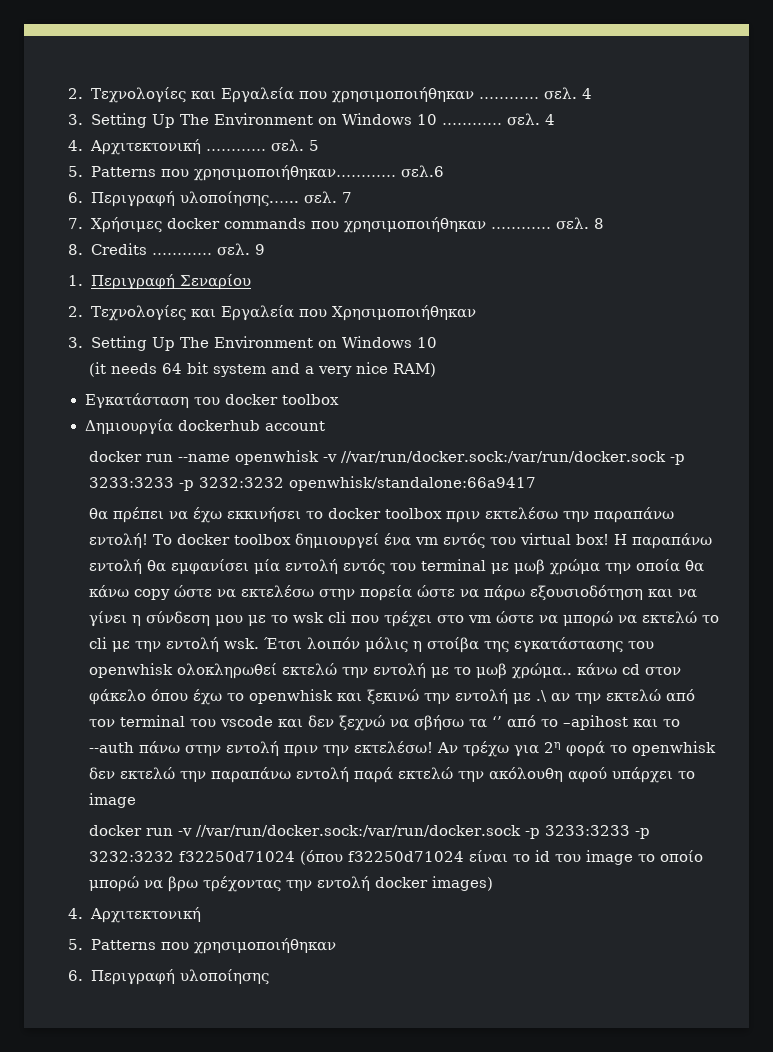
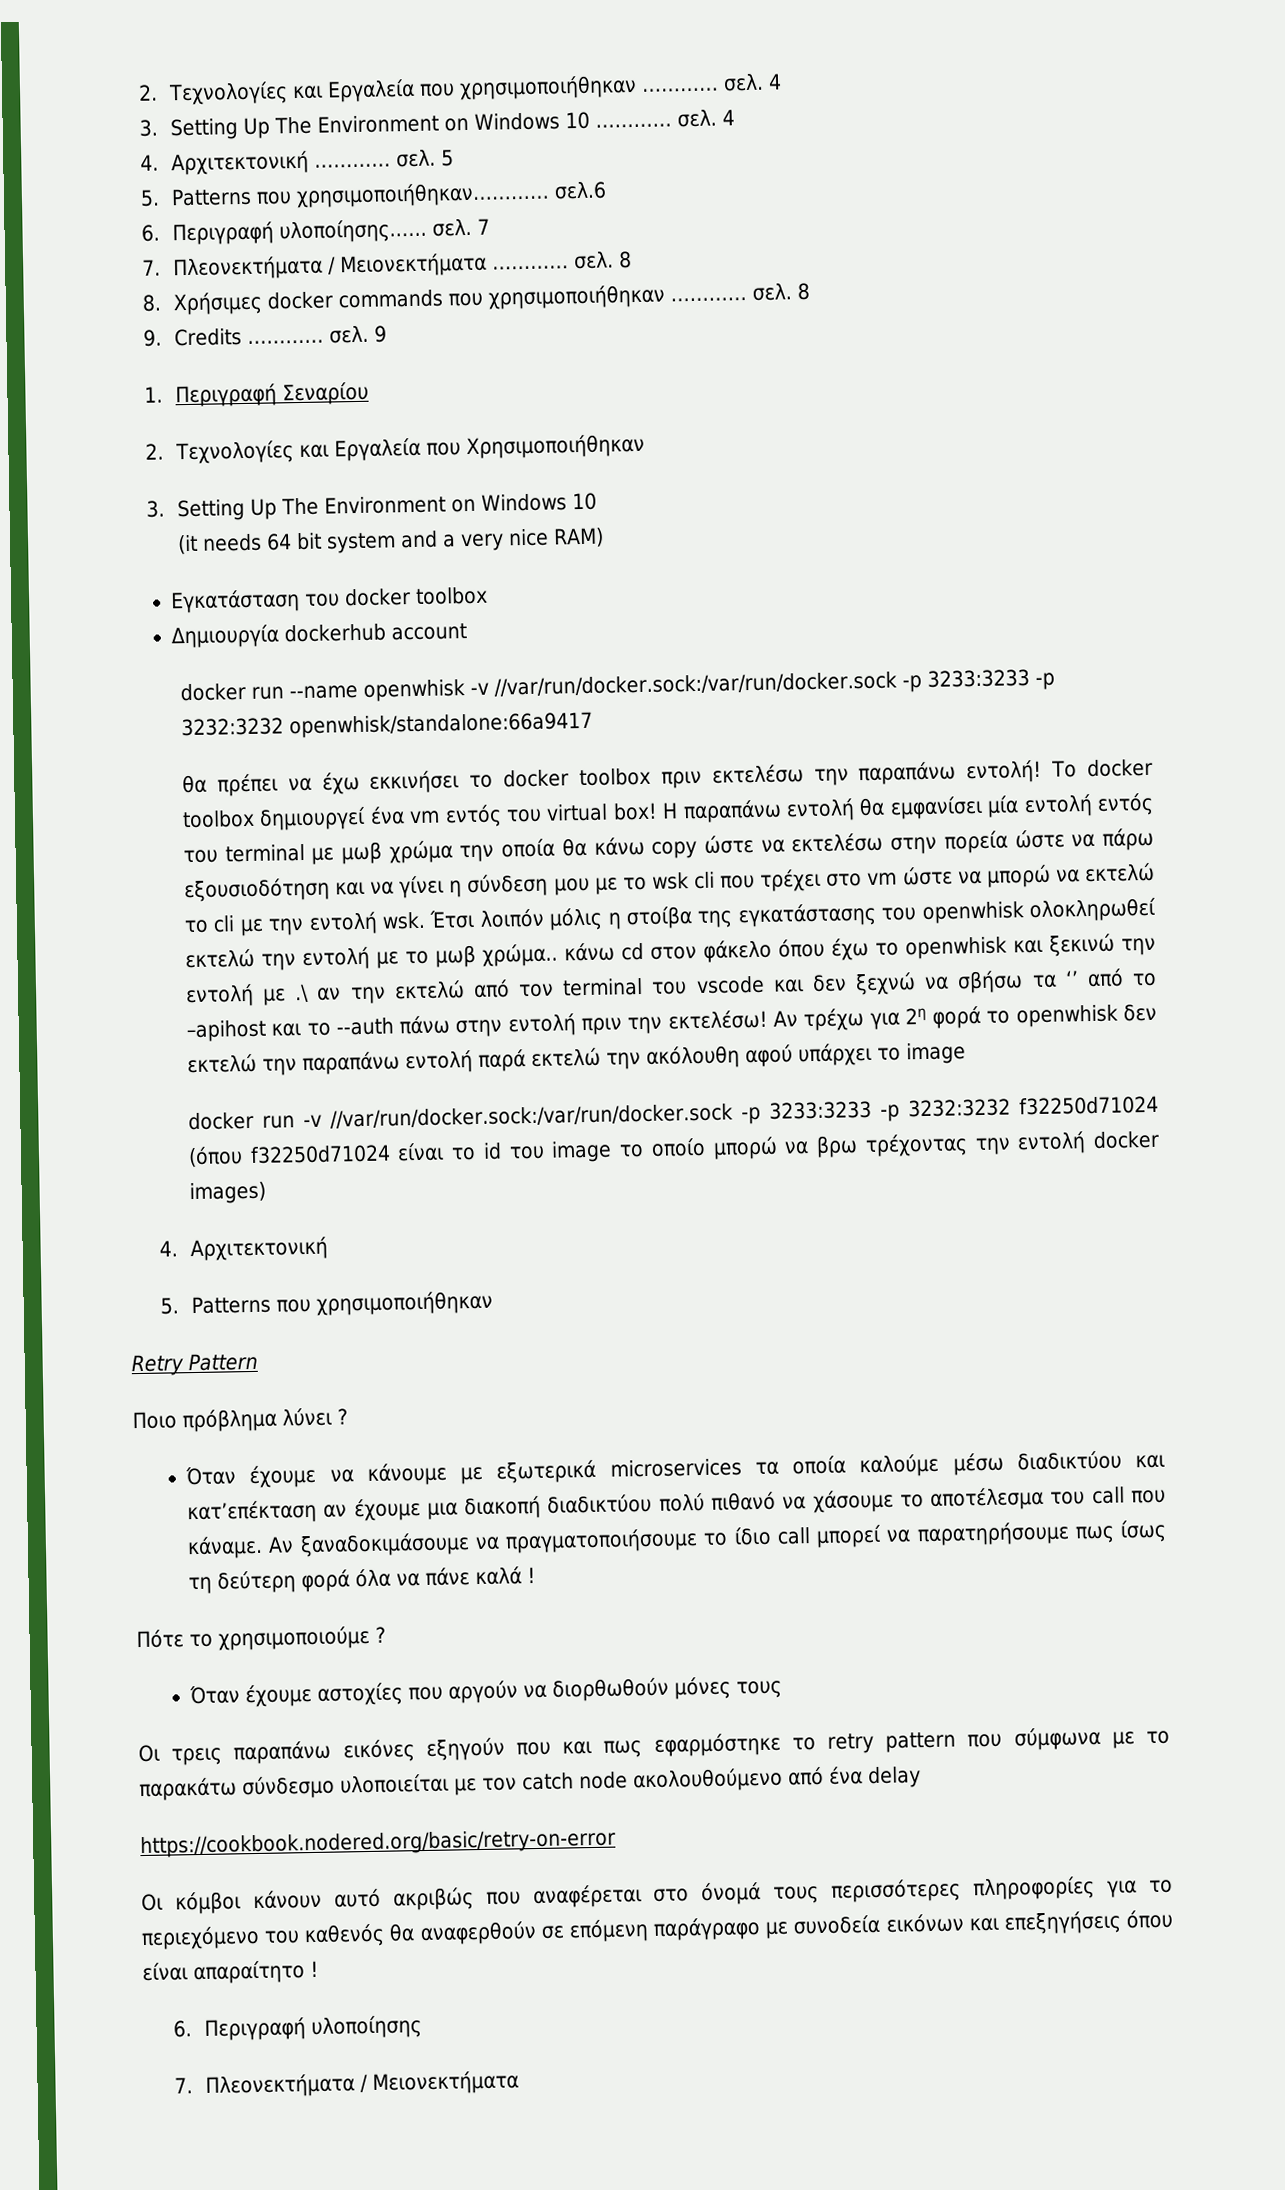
(84, 223) none -> [172,251,632,281] [142,294,162,312] Πλεονεκτήματα / Μειονεκτήματα ………… σελ. 8 // 8.
[68,244,84,255] 8. -> [143,329,163,347] 9.
(336, 946) none -> [131,1352,258,1377] [132,1407,348,1433] [185,1450,1166,1489] [187,1486,1167,1525] [187,1519,1168,1560] [188,1566,537,1595] [136,1625,386,1651] [189,1676,783,1708] [138,1726,1171,1766] [139,1766,921,1802] [140,1828,616,1859] [141,1876,1173,1915] [141,1909,1173,1951] [142,1960,319,1985] // Retry Pattern // Ποιο πρόβλημα λύνει ? // Όταν έχουμε να κάνουμε με εξωτερικά microservices τα οποία καλούμε μέσω διαδικτύου και κατ’επέκταση αν έχουμε μια διακοπή διαδικτύου πολύ πιθανό να χάσουμε το αποτέλεσμα του call που κάναμε. Αν ξαναδοκιμάσουμε να πραγματοποιήσουμε το ίδιο call μπορεί να παρατηρήσουμε πως ίσως τη δεύτερη φορά όλα να πάνε καλά ! // Πότε το χρησιμοποιούμε ? // Όταν έχουμε αστοχίες που αργούν να διορθωθούν μόνες τους // Οι τρεις παραπάνω εικόνες εξηγούν που και πως εφαρμόστηκε το retry pattern που σύμφωνα με το παρακάτω σύνδεσμο υλοποιείται με τον catch node ακολουθούμενο από ένα delay // https://cookbook.nodered.org/basic/retry-on-error // Οι κόμβοι κάνουν αυτό ακριβώς που αναφέρεται στο όνομά τους περισσότερες πληροφορίες για το περιεχόμενο του καθενός θα αναφερθούν σε επόμενη παράγραφο με συνοδεία εικόνων και επεξηγήσεις όπου είναι απαραίτητο !
(269, 977) none -> [174,2070,519,2098] // 7. Πλεονεκτήματα / Μειονεκτήματα

